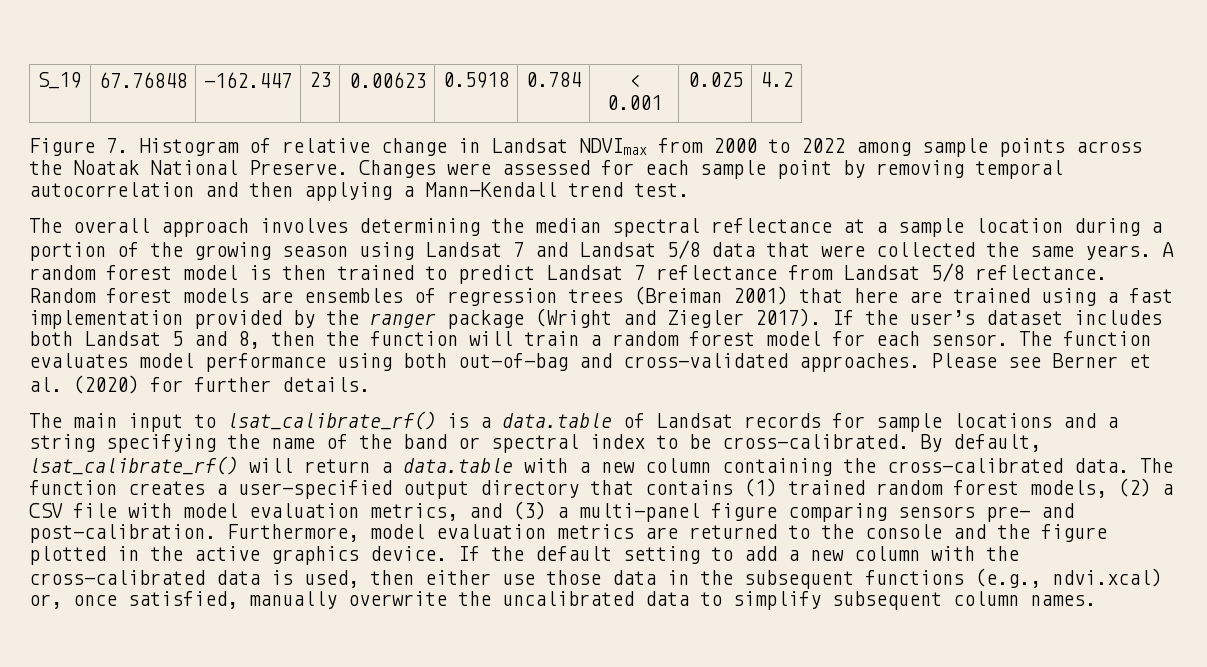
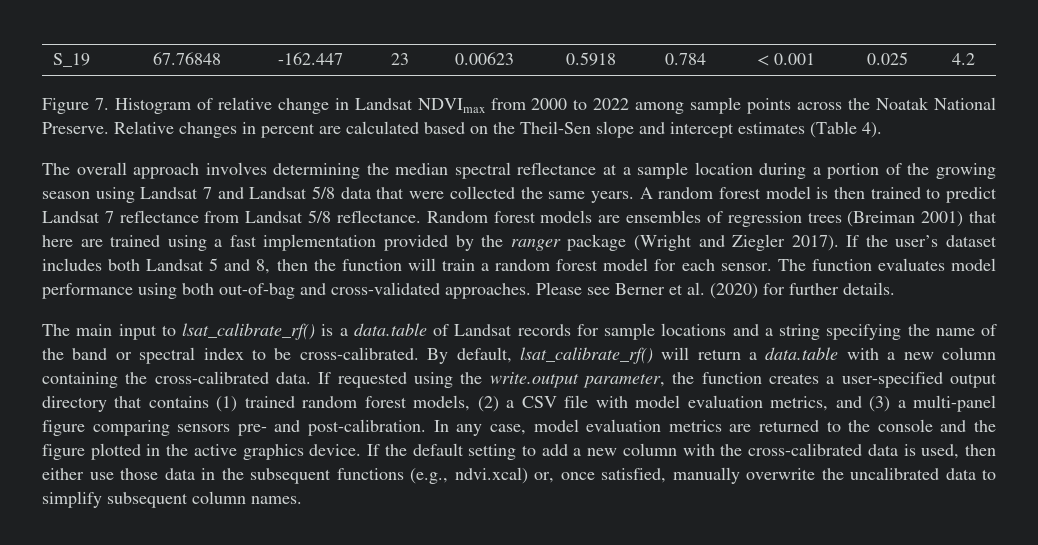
[359,160,1063,179] [29,182,689,201] Changes were assessed for each sample point by removing temporal autocorrelation and then applying a Mann-Kendall trend test. -> [114,121,882,138] Relative changes in percent are calculated based on the Theil-Sen slope and intercept estimates (Table 4).
[1140,458,1173,473] The -> [318,372,695,388] If requested using the write.output parameter, the
[227,524,359,542] Furthermore, -> [433,420,526,436] In any case,

